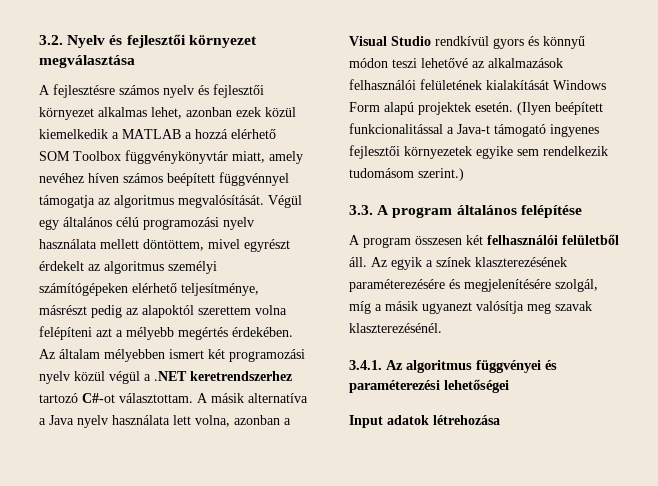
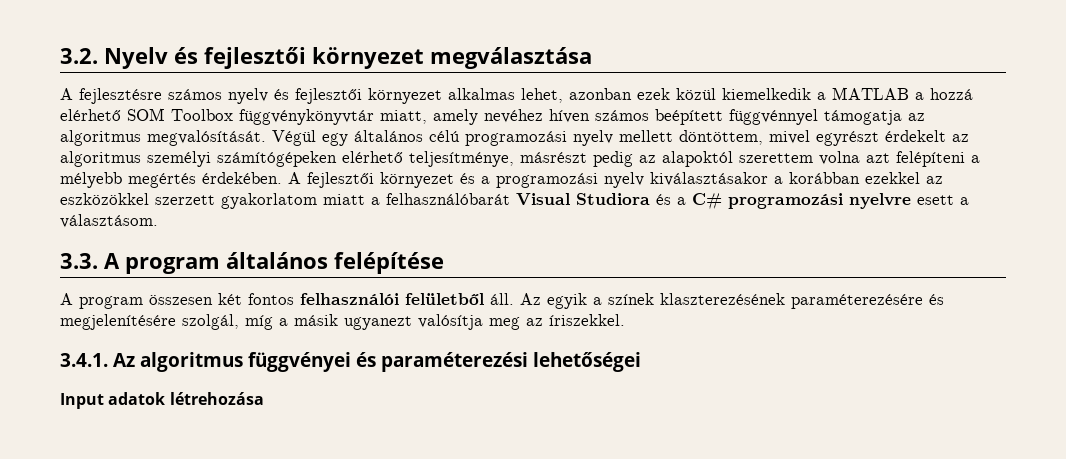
[39,239,97,249] használata -> (613, 138) none
[39,326,112,340] felépíteni azt -> [866,151,965,167] azt felépíteni
[39,349,305,362] [39,371,292,384] [39,393,308,403] [39,415,291,428] [349,36,585,49] [349,58,563,68] [349,79,606,90] [349,102,603,115] [349,123,599,137] [349,145,608,159] [349,168,464,181] Az általam mélyebben ismert két programozási nyelv közül végül a .NET keretrendszerhez tartozó C#-ot választottam. A másik alternatíva a Java nyelv használata lett volna, azonban a Visual Studio rendkívül gyors és könnyű módon teszi lehetővé az alkalmazások felhasználói felületének kialakítását Windows Form alapú projektek esetén. (Ilyen beépített funkcionalitással a Java-t támogató ingyenes fejlesztői környezetek egyike sem rendelkezik tudomásom szerint.) -> [288,172,943,188] [60,193,969,210] [60,214,158,228] A fejlesztői környezet és a programozási nyelv kiválasztásakor a korábban ezekkel az eszközökkel szerzett gyakorlatom miatt a felhasználóbarát Visual Studiora és a C# programozási nyelvre esett a választásom.
(483, 240) none -> [248,293,294,305] fontos
[555,301,592,311] [349,323,442,333] szavak klaszterezésénél. -> [526,314,625,326] az íriszekkel.

